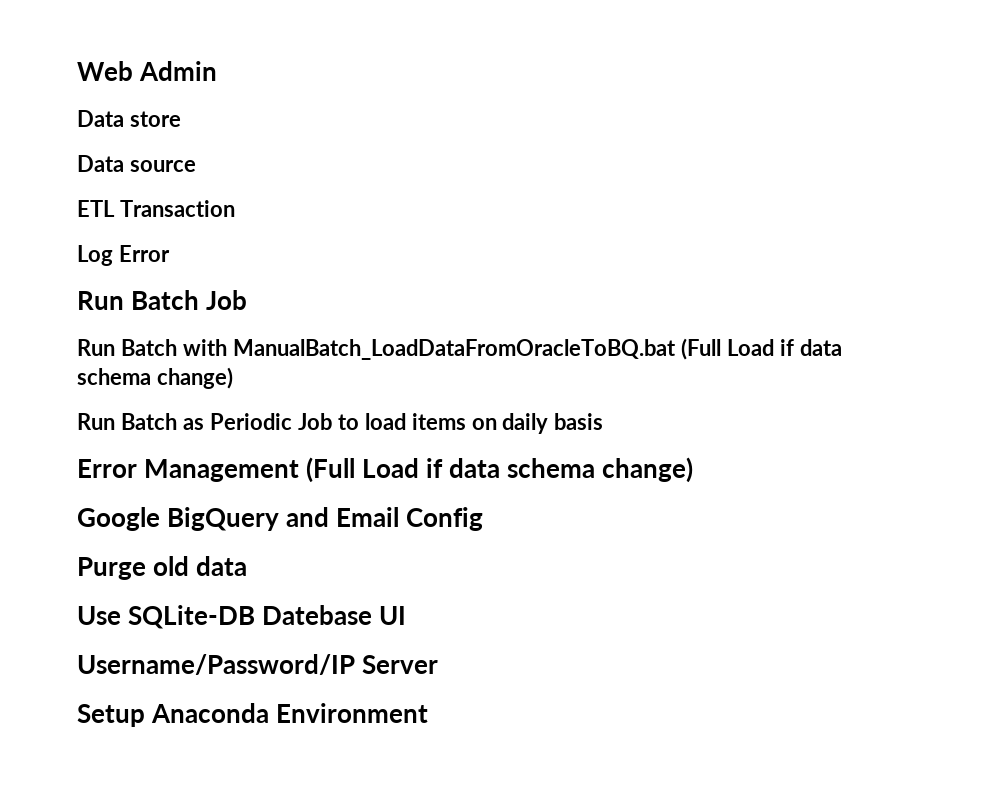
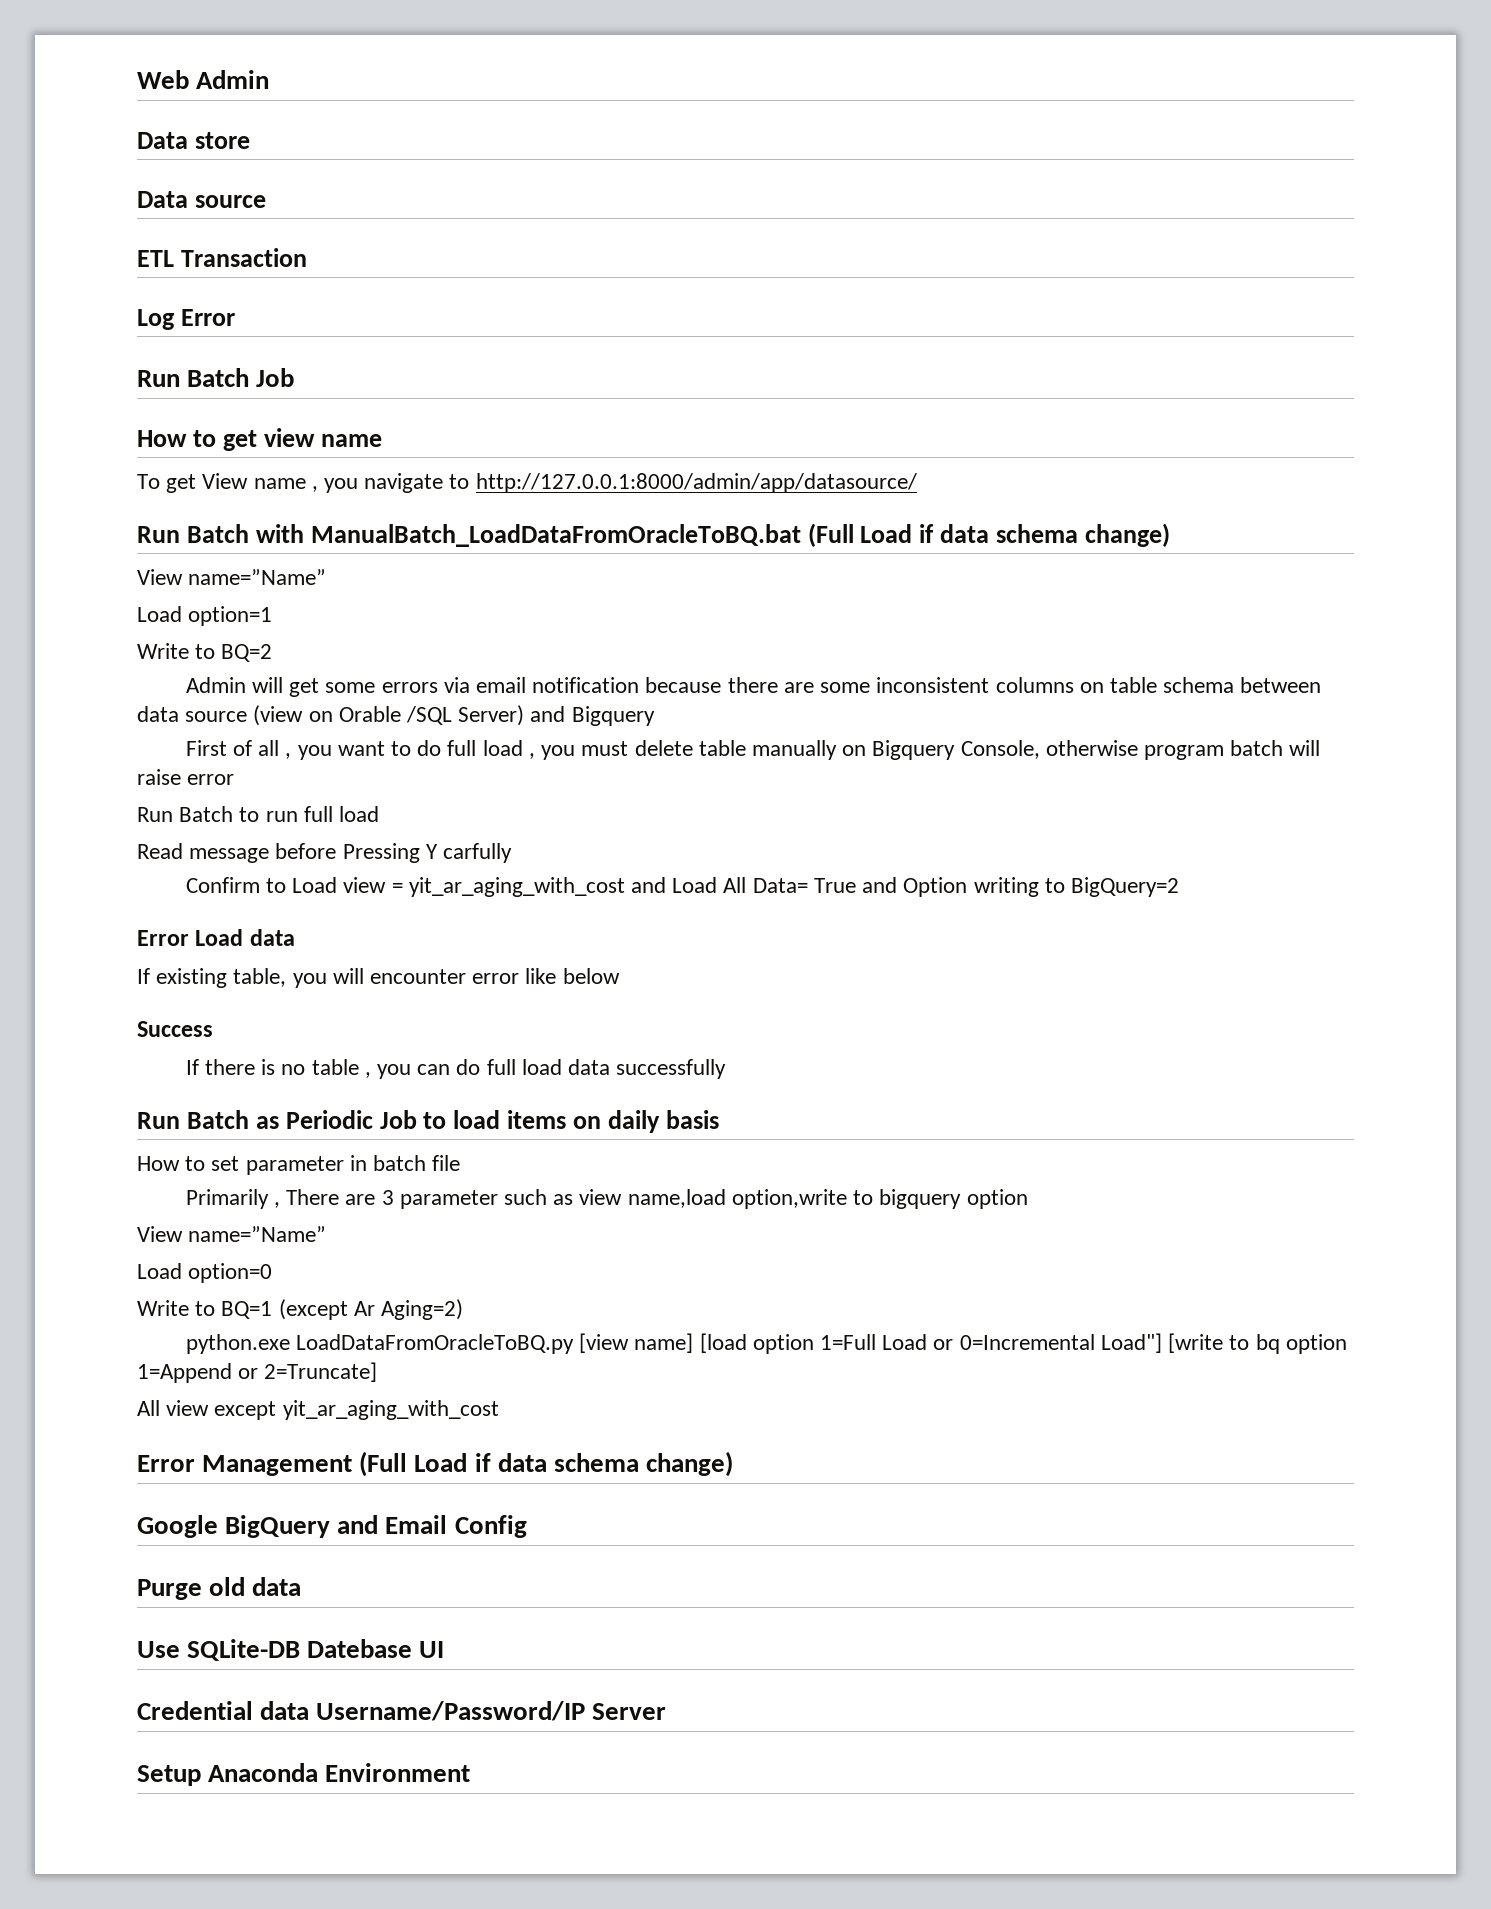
(248, 300) none -> [137,428,382,451] [137,473,917,493] // How to get view name // To get View name , you navigate to http://127.0.0.1:8000/admin/app/datasource/
(233, 378) none -> [137,569,327,585] [137,606,273,626] [137,643,273,662] [185,677,1322,697] [137,705,655,726] [185,740,1321,760] [137,769,235,785] [137,806,380,822] [137,843,513,863] [185,877,1179,897] [137,929,295,946] [137,968,620,988] [137,1021,213,1037] [185,1059,727,1079] // View name=”Name” // Load option=1 // Write to BQ=2 // Admin will get some errors via email notification because there are some inconsistent columns on table schema between data source (view on Orable /SQL Server) and Bigquery // First of all , you want to do full load , you must delete table manually on Bigquery Console, otherwise program batch will raise error // Run Batch to run full load // Read message before Pressing Y carfully // Confirm to Load view = yit_ar_aging_with_cost and Load All Data= True and Option writing to BigQuery=2 // Error Load data // If existing table, you will encounter error like below // Success // If there is no table , you can do full load data successfully
(604, 421) none -> [137,1155,461,1175] [185,1189,1028,1209] [137,1226,327,1242] [137,1263,273,1283] [137,1299,464,1320] [185,1333,1347,1354] [137,1362,378,1383] [137,1400,499,1420] // How to set parameter in batch file // Primarily , There are 3 parameter such as view name,load option,write to bigquery option // View name=”Name” // Load option=0 // Write to BQ=1 (except Ar Aging=2) // python.exe LoadDataFromOracleToBQ.py [view name] [load option 1=Full Load or 0=Incremental Load"] [write to bq option 1=Append or 2=Truncate] // All view except yit_ar_aging_with_cost
(407, 615) none -> [137,1701,310,1720] Credential data

